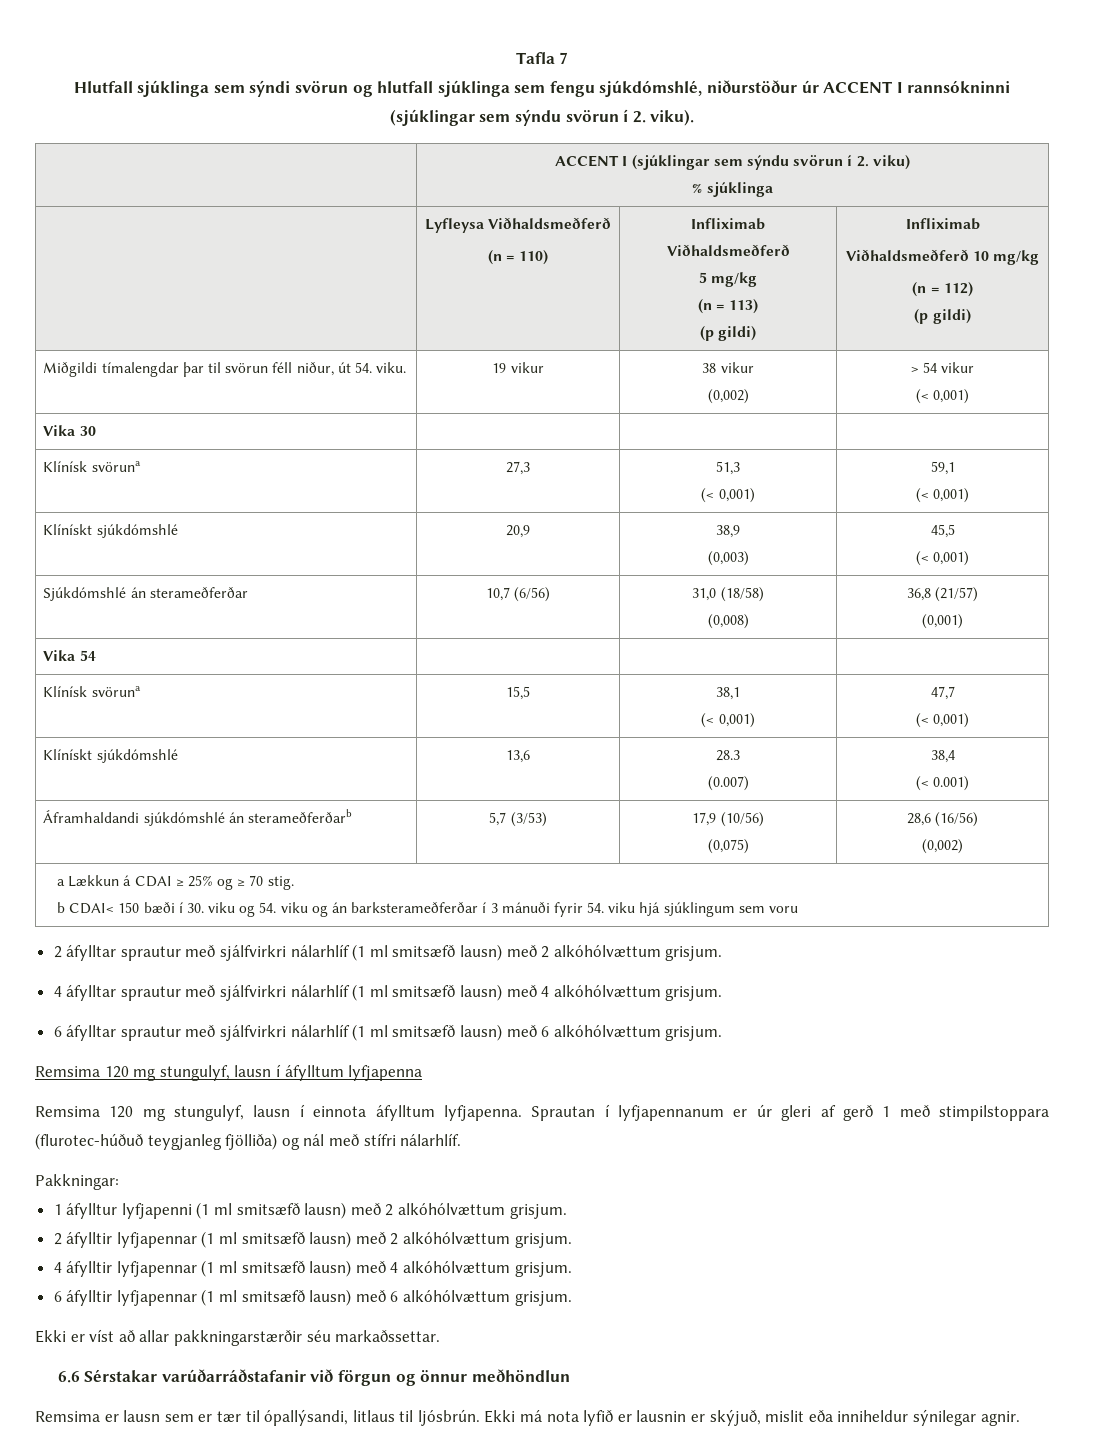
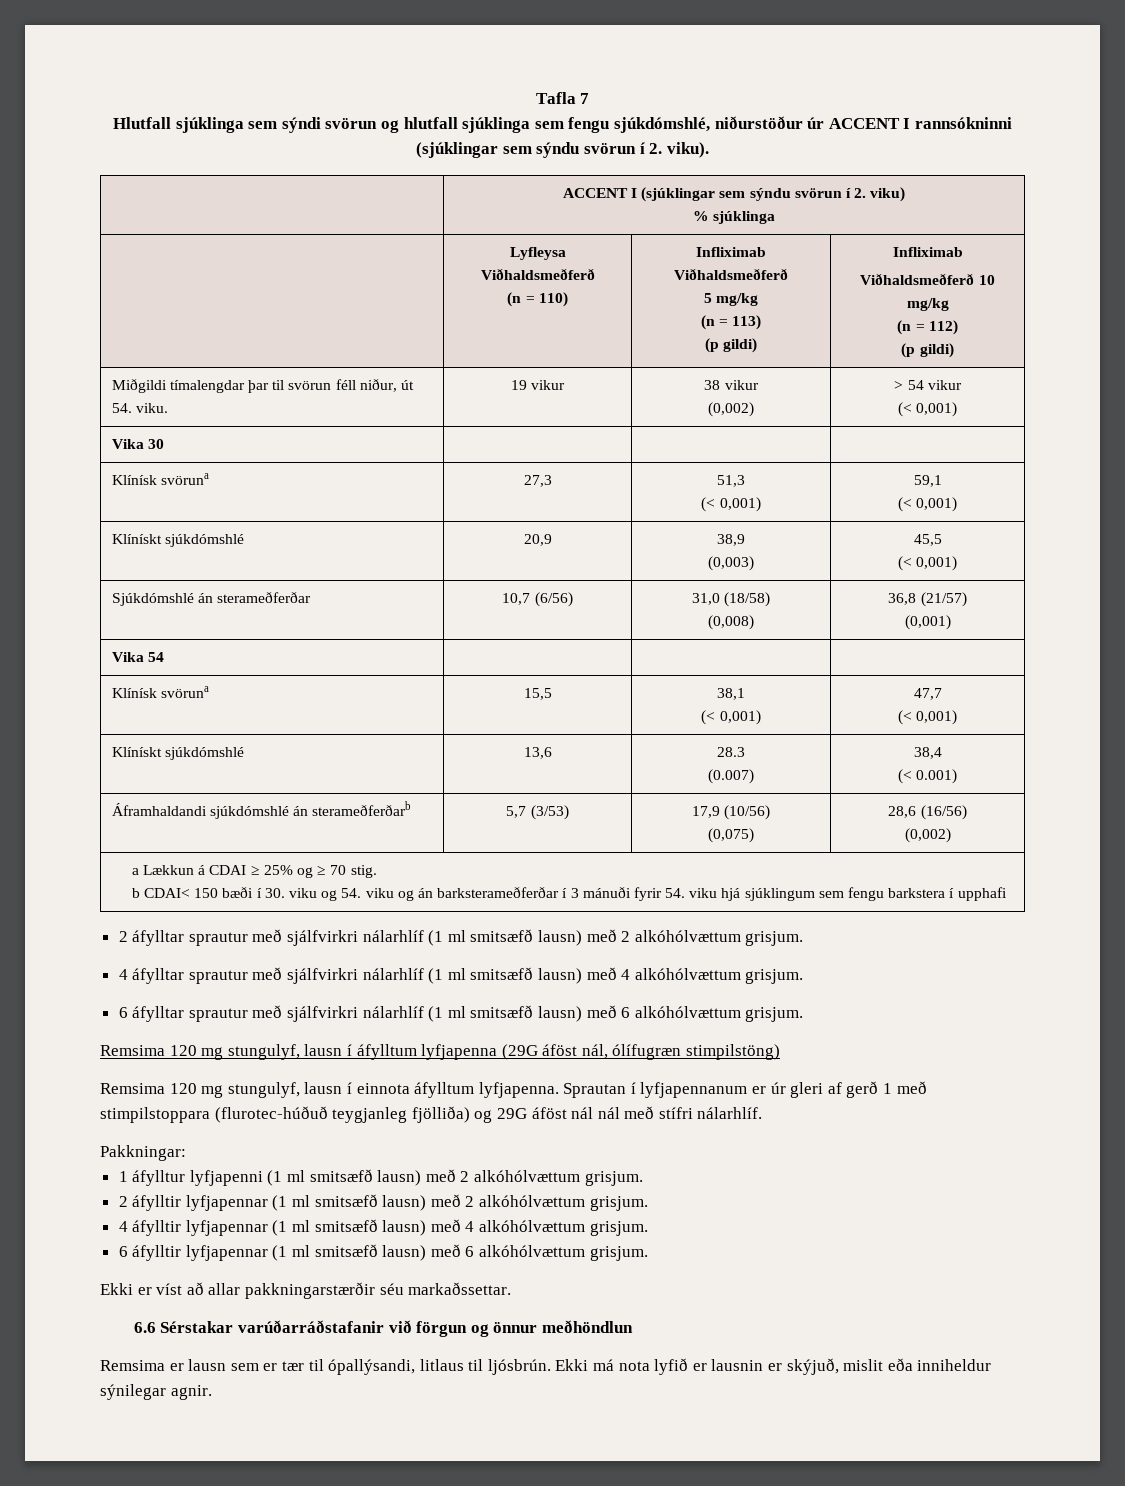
[769,906,799,913] voru -> [848,887,1007,901] fengu barkstera í upphafi
(423, 1073) none -> [501,1044,781,1060] (29G áföst nál, ólífugræn stimpilstöng)
(300, 1143) none -> [496,1107,594,1119] 29G áföst nál

